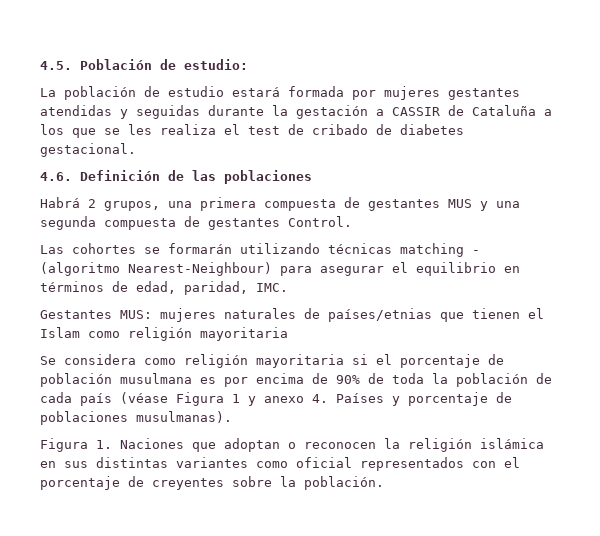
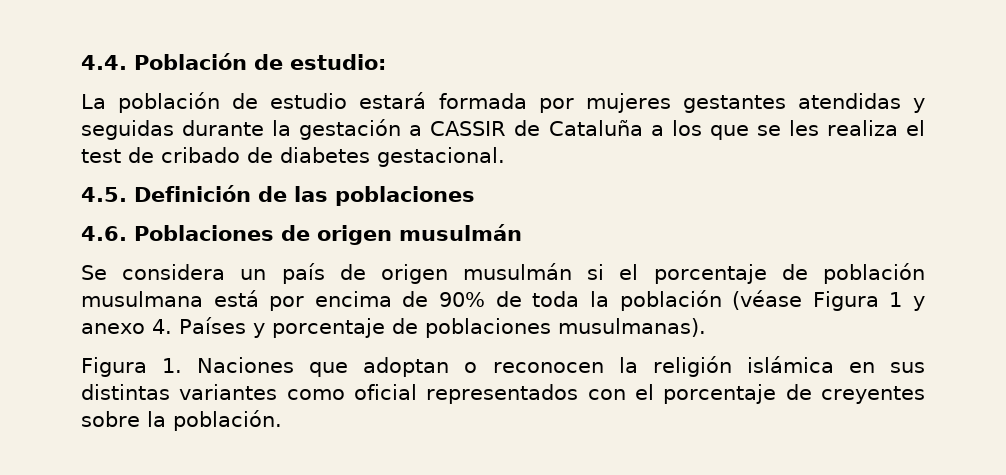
[40,61,72,70] 4.5. -> [81,55,127,70] 4.4.
[40,172,72,181] 4.6. -> [81,187,127,202] 4.5.
[40,197,520,211] [40,216,352,230] [40,243,480,257] [40,262,520,276] [40,281,288,295] [40,308,544,322] [40,327,288,341] [40,354,344,368] Habrá 2 grupos, una primera compuesta de gestantes MUS y una segunda compuesta de gestantes Control. // Las cohortes se formarán utilizando técnicas matching - (algoritmo Nearest-Neighbour) para asegurar el equilibrio en términos de edad, paridad, IMC. // Gestantes MUS: mujeres naturales de países/etnias que tienen el Islam como religión mayoritaria // Se considera como religión mayoritaria -> [81,224,522,245] [81,263,573,284] 4.6. Poblaciones de origen musulmán // Se considera un país de origen musulmán
[200,377,216,384] es -> [213,290,259,307] está
[536,373,552,384] [40,392,112,406] de cada país -> (722, 300) none

